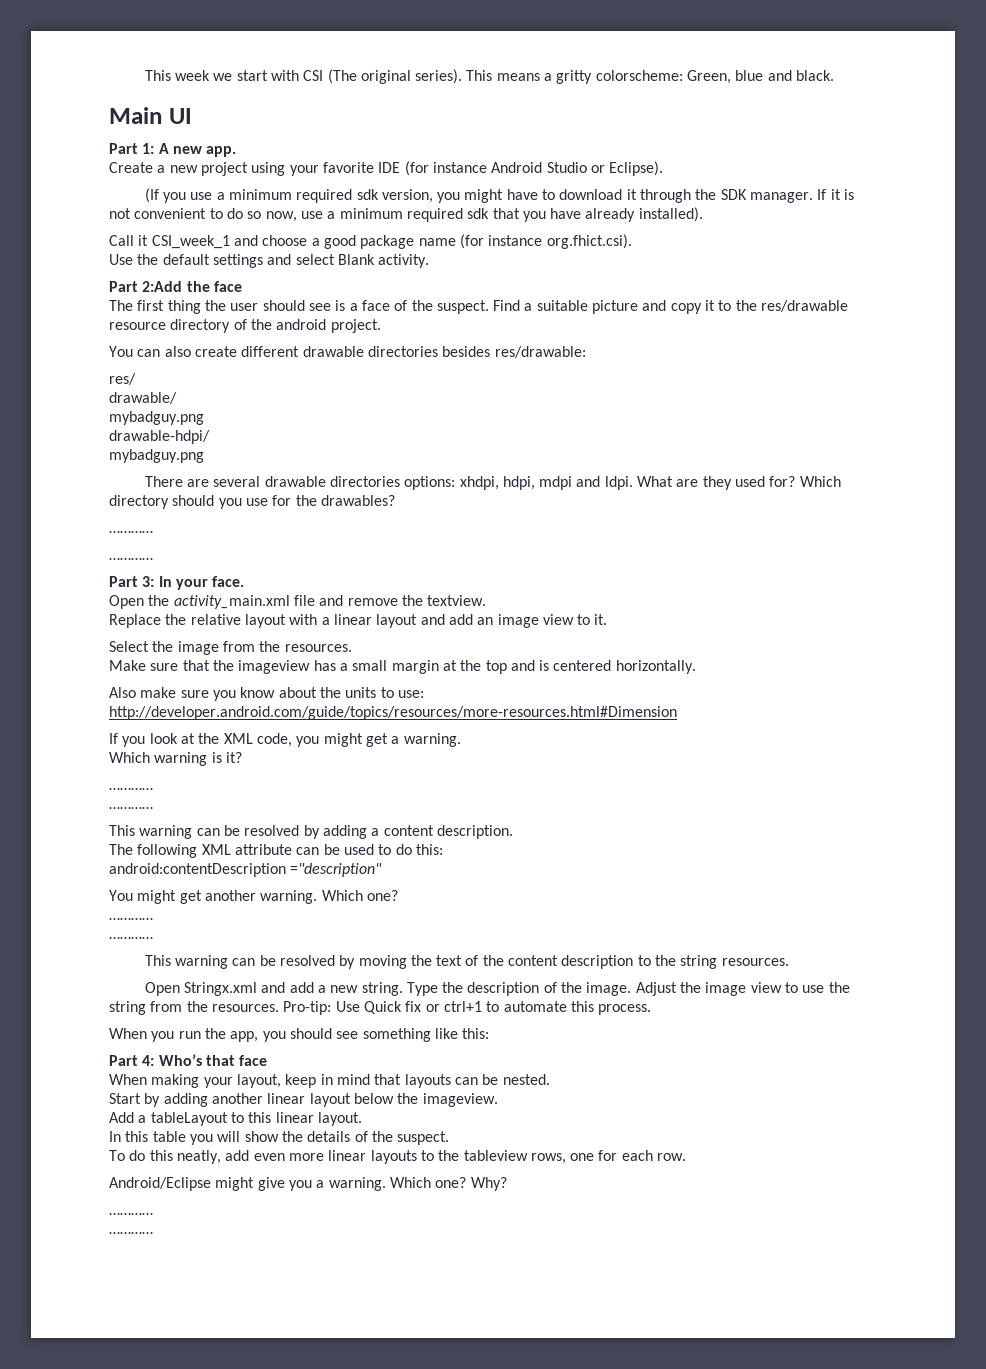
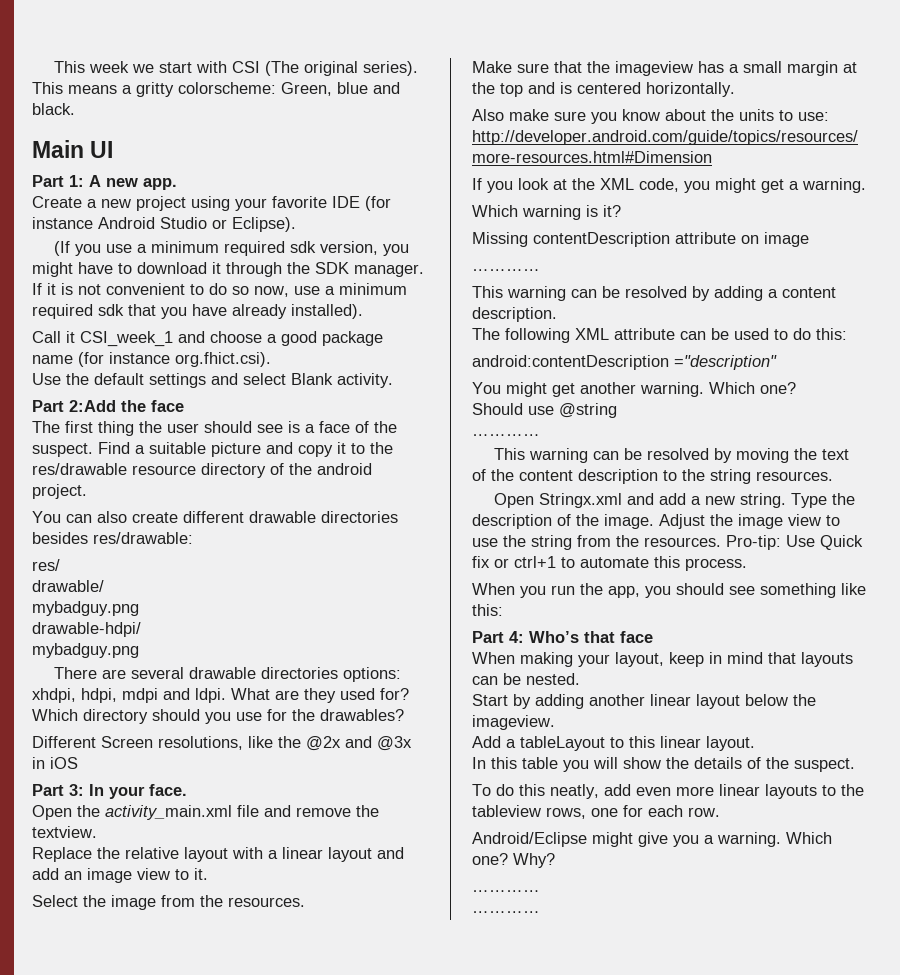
[109,531,153,533] [109,558,153,560] ………… // ………… -> [32,736,412,751] [32,757,78,769] Different Screen resolutions, like the @2x and @3x in iOS
[109,788,153,790] ………… -> [472,232,809,247] Missing contentDescription attribute on image
[109,918,153,920] ………… -> [472,403,617,418] Should use @string

